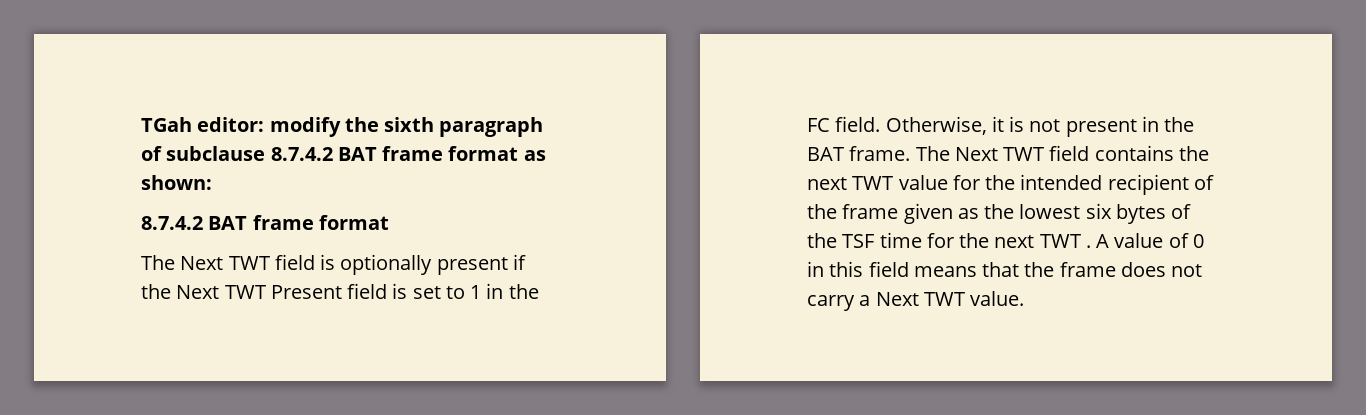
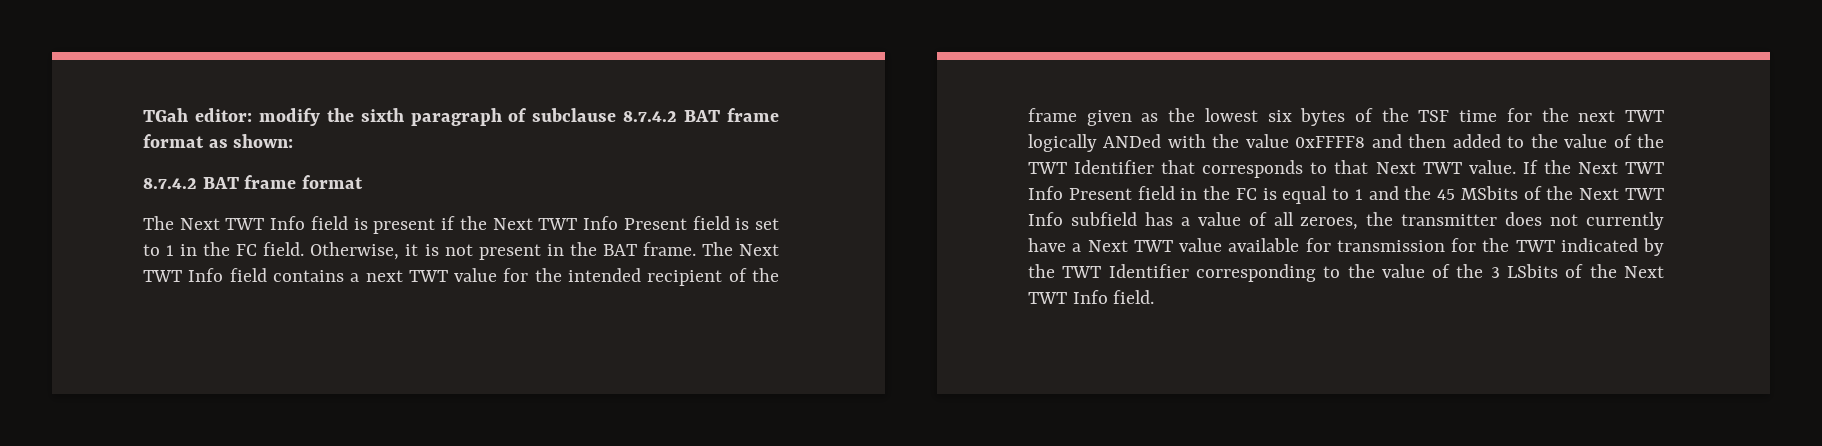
[274,254,433,275] field is optionally -> [270,216,368,230] Info field is
(266, 292) none -> [583,216,619,230] Info
(1045, 154) none -> [188,268,224,282] Info
[1178,146,1209,161] the -> [350,273,360,282] a
[1085,233,1204,248] [807,261,1203,277] [807,291,1025,311] . A value of 0 in this field means that the frame does not carry a Next TWT value. -> [1028,134,1664,152] [1028,160,1664,178] [1028,186,1664,204] [1028,212,1664,230] [1028,238,1664,256] [1028,264,1664,282] [1028,290,1155,304] logically ANDed with the value 0xFFFF8 and then added to the value of the TWT Identifier that corresponds to that Next TWT value. If the Next TWT Info Present field in the FC is equal to 1 and the 45 MSbits of the Next TWT Info subfield has a value of all zeroes, the transmitter does not currently have a Next TWT value available for transmission for the TWT indicated by the TWT Identifier corresponding to the value of the 3 LSbits of the Next TWT Info field.

